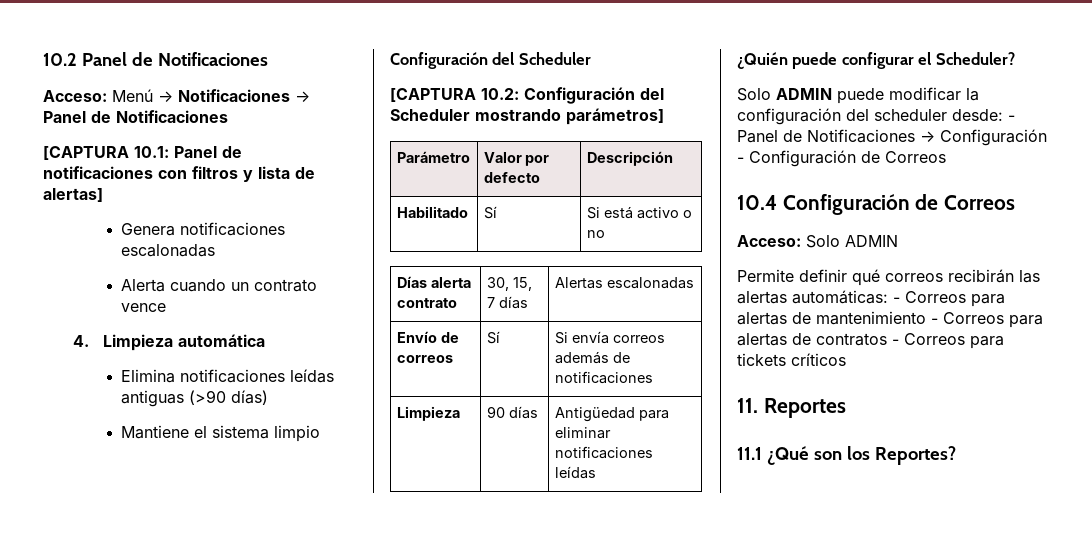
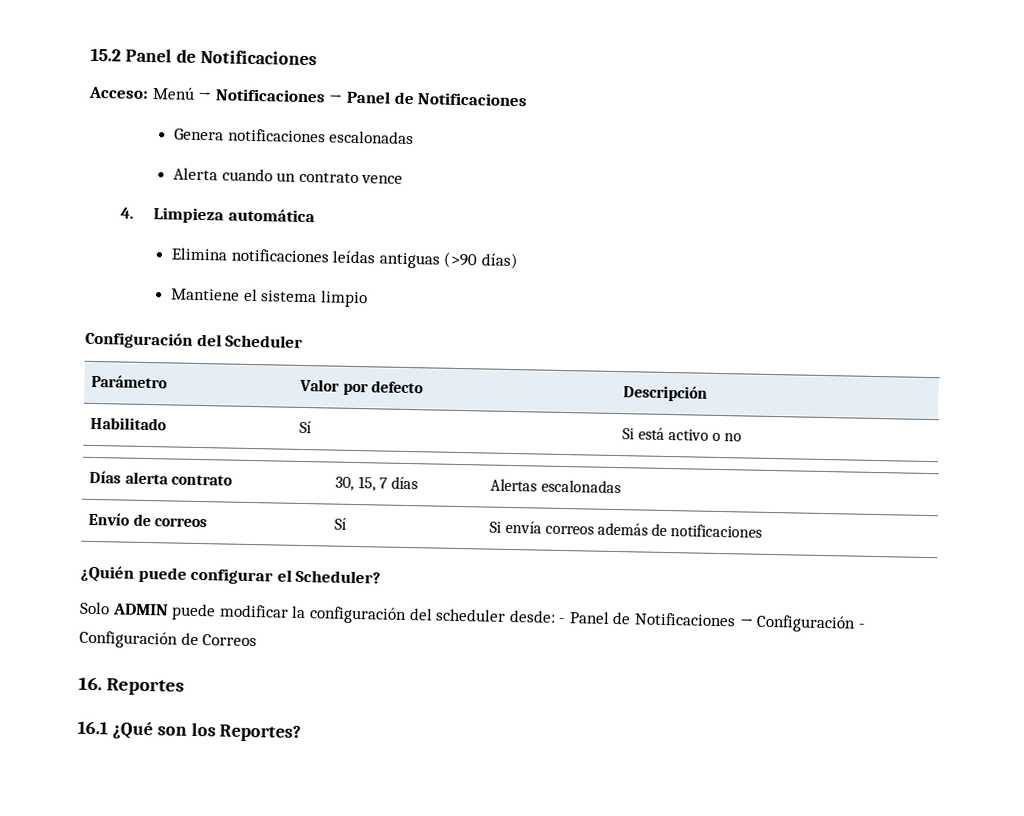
[43,53,77,66] 10.2 -> [90,47,121,62] 15.2
[43,146,242,160] [43,166,315,182] [43,188,103,202] // [CAPTURA 10.1: Panel de notificaciones con filtros y lista de alertas] -> (529, 99) none
[390,87,664,104] [390,108,664,125] // [CAPTURA 10.2: Configuración del Scheduler mostrando parámetros] -> (304, 341) none
[396,406,460,421] [486,406,538,419] [554,407,669,422] [554,427,611,439] [554,446,653,459] [554,466,596,479] // Limpieza | 90 días | Antigüedad para eliminar notificaciones leídas -> (763, 531) none
[737,194,1016,215] [737,235,898,248] [737,269,1040,286] [737,290,1005,307] [737,311,1043,328] [737,333,1004,349] [737,353,846,366] [737,398,758,413] 10.4 Configuración de Correos // Acceso: Solo ADMIN // Permite definir qué correos recibirán las alertas automáticas: - Correos para alertas de mantenimiento - Correos para alertas de contratos - Correos para tickets críticos // 11. -> [78,676,102,691] 16.
[737,447,762,460] 11.1 -> [77,720,108,735] 16.1

